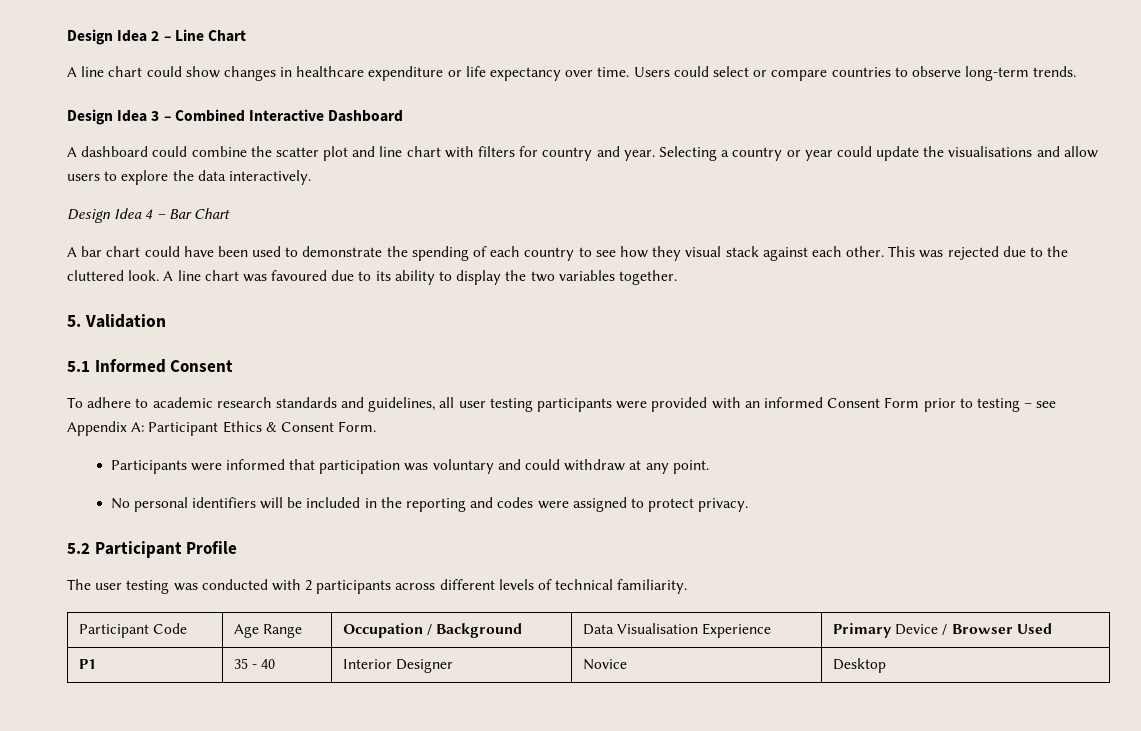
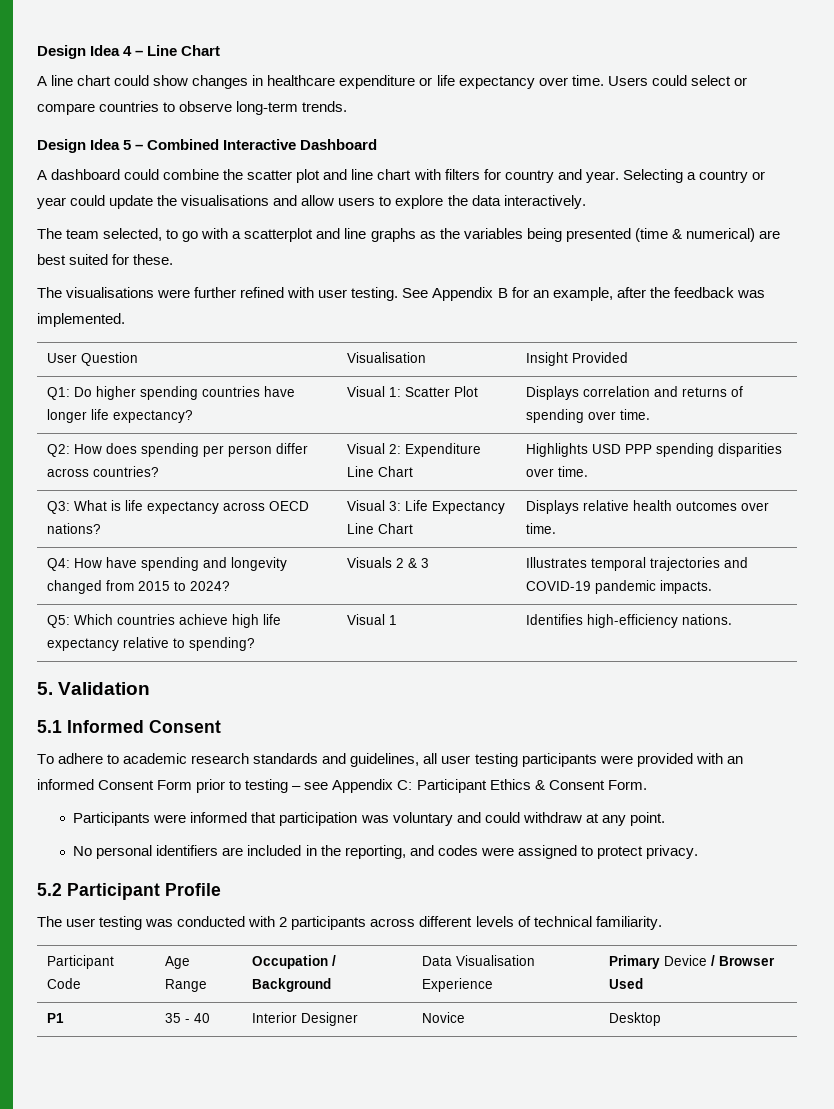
[67,29,160,45] Design Idea 2 -> [37,45,133,59] Design Idea 4
[151,111,160,121] 3 -> [123,140,132,150] 5
[67,208,230,223] [67,246,1069,261] [67,270,677,285] Design Idea 4 – Bar Chart // A bar chart could have been used to demonstrate the spending of each country to see how they visual stack against each other. This was rejected due to the cluttered look. A line chart was favoured due to its ability to display the two variables together. -> [37,228,780,242] [37,254,174,265] [37,287,765,301] [37,313,125,327] [47,352,139,366] [347,352,427,363] [526,352,629,366] [47,386,296,400] [47,409,194,423] [347,386,479,397] [526,386,744,400] [526,409,651,423] [47,443,309,457] [47,466,160,477] [347,443,482,457] [347,466,414,477] [526,443,783,457] [526,466,589,477] [47,500,310,514] [47,523,102,534] [347,500,506,514] [347,523,414,534] [526,500,770,514] [526,523,557,534] [47,557,288,571] [47,580,231,594] [347,557,430,568] [526,557,749,571] [526,580,713,594] [47,614,282,628] [47,637,256,651] [347,614,398,625] [526,614,733,628] The team selected, to go with a scatterplot and line graphs as the variables being presented (time & numerical) are best suited for these. // The visualisations were further refined with user testing. See Appendix B for an example, after the feedback was implemented. // User Question | Visualisation | Insight Provided // Q1: Do higher spending countries have longer life expectancy? | Visual 1: Scatter Plot | Displays correlation and returns of spending over time. // Q2: How does spending per person differ across countries? | Visual 2: Expenditure Line Chart | Highlights USD PPP spending disparities over time. // Q3: What is life expectancy across OECD nations? | Visual 3: Life Expectancy Line Chart | Displays relative health outcomes over time. // Q4: How have spending and longevity changed from 2015 to 2024? | Visuals 2 & 3 | Illustrates temporal trajectories and COVID-19 pandemic impacts. // Q5: Which countries achieve high life expectancy relative to spending? | Visual 1 | Identifies high-efficiency nations.
[131,422,145,432] A: -> [397,780,413,790] C:
[260,497,303,509] will be -> [222,847,244,856] are
[406,498,467,512] reporting -> [344,845,406,859] reporting,

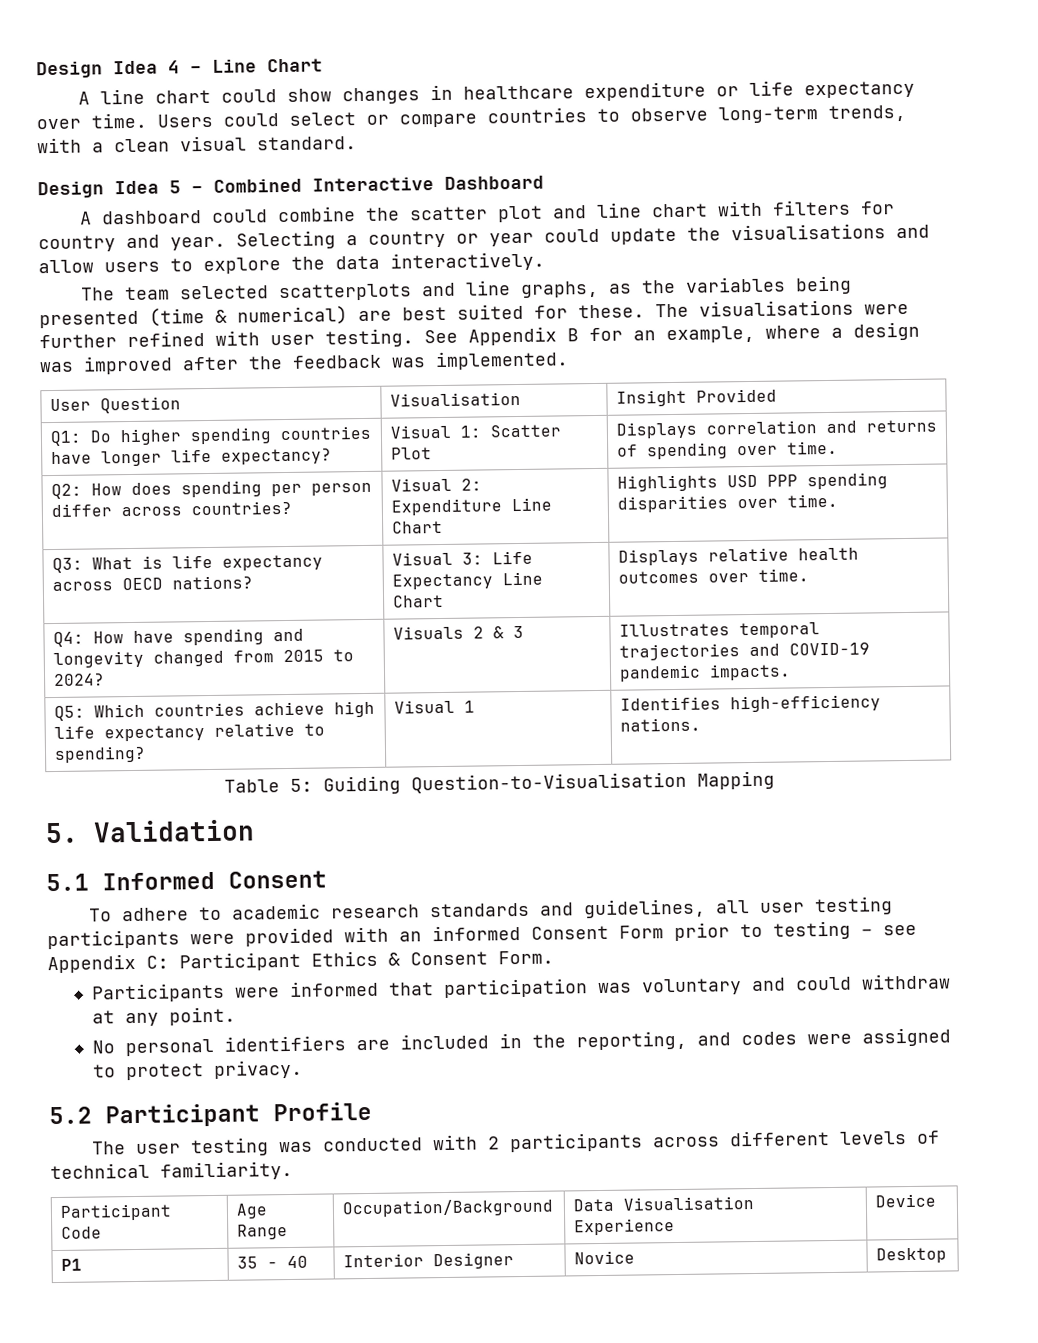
[302,101,348,112] trends. -> [828,104,906,122] [37,135,357,154] trends, with a clean visual standard.
[103,228,416,242] selected, to go with a scatterplot and line graphs -> [179,280,600,302] selected scatterplots and line graphs,
(174, 259) // -> (645, 311) none
(613, 294) none -> [765,321,920,341] [39,355,173,375] where a design was improved
(733, 619) none -> [223,770,775,795] // Table 5: Guiding Question-to-Visualisation Mapping
[252,955,337,969] [252,978,332,992] Occupation / Background -> [341,1198,554,1218] Occupation/Background
[609,955,661,969] Primary -> (675, 1227) none
[711,955,776,966] [609,978,644,989] / Browser Used -> (936, 1200) none

